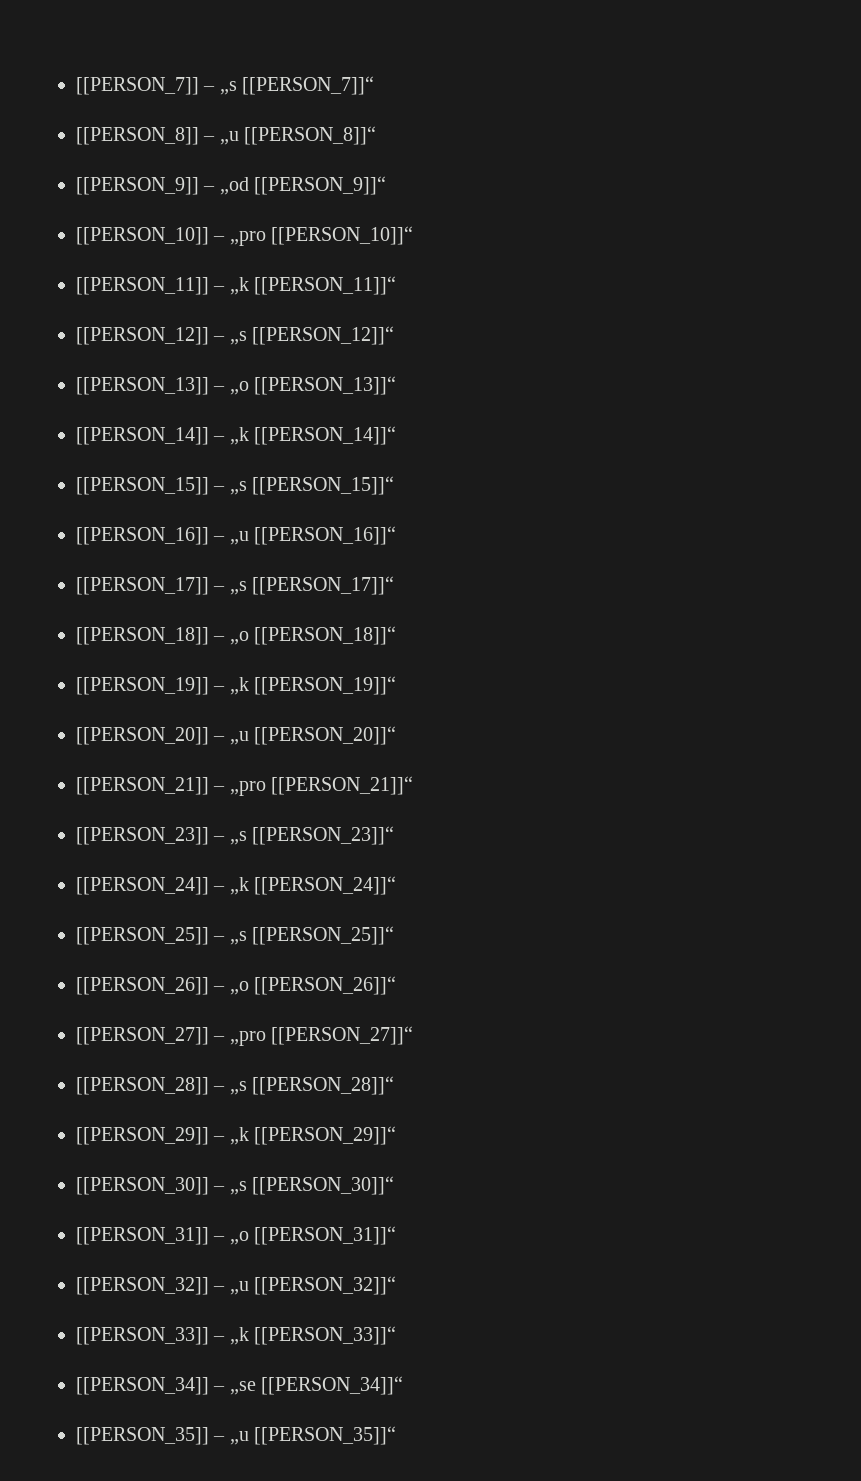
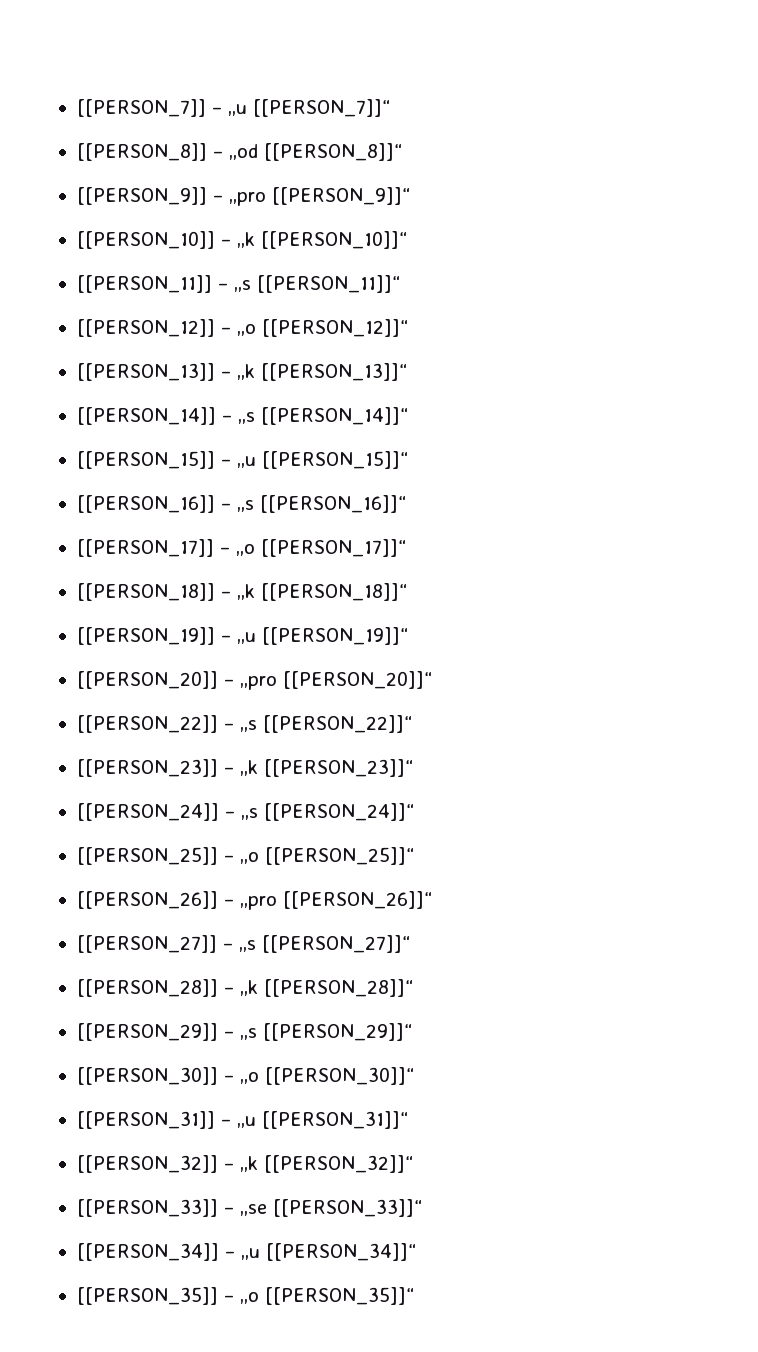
[219,81,237,95] „s -> [227,104,247,116] „u
[219,131,239,145] „u -> [228,144,258,160] „od
[219,177,249,195] „od -> [228,192,266,206] „pro
[229,231,266,246] „pro -> [236,232,255,248] „k
[229,277,249,295] „k -> [233,280,251,292] „s
[229,331,247,345] „s -> [236,324,256,336] „o
[229,381,249,395] „o -> [236,364,255,380] „k
[229,427,249,445] „k -> [237,412,255,424] „s
[229,481,247,495] „s -> [236,456,256,468] „u
[229,531,249,545] „u -> [236,500,254,512] „s
[229,581,247,595] „s -> [235,544,255,556] „o
[229,631,249,645] „o -> [236,584,255,600] „k
[229,677,249,695] „k -> [236,632,256,644] „u
[229,731,249,745] „u -> [239,676,277,690] „pro
[75,776,414,796] [[PERSON_21]] – „pro [[PERSON_21]]“ -> [76,715,412,733] [[PERSON_22]] – „s [[PERSON_22]]“
[229,831,247,845] „s -> [239,760,258,776] „k
[229,877,249,895] „k -> [240,808,258,820] „s
[229,931,247,945] „s -> [239,852,259,864] „o
[229,981,249,995] „o -> [239,896,277,910] „pro
[229,1031,266,1046] „pro -> [238,940,256,952] „s
[229,1081,247,1095] „s -> [239,980,258,996] „k
[229,1127,249,1145] „k -> [239,1028,257,1040] „s
[229,1181,247,1195] „s -> [239,1072,259,1084] „o
[229,1231,249,1245] „o -> [236,1116,256,1128] „u
[229,1281,249,1295] „u -> [239,1156,258,1172] „k
[229,1327,249,1345] „k -> [239,1204,267,1216] „se
[229,1381,256,1395] „se -> [240,1248,260,1260] „u
[229,1431,249,1445] „u -> [239,1292,259,1304] „o

